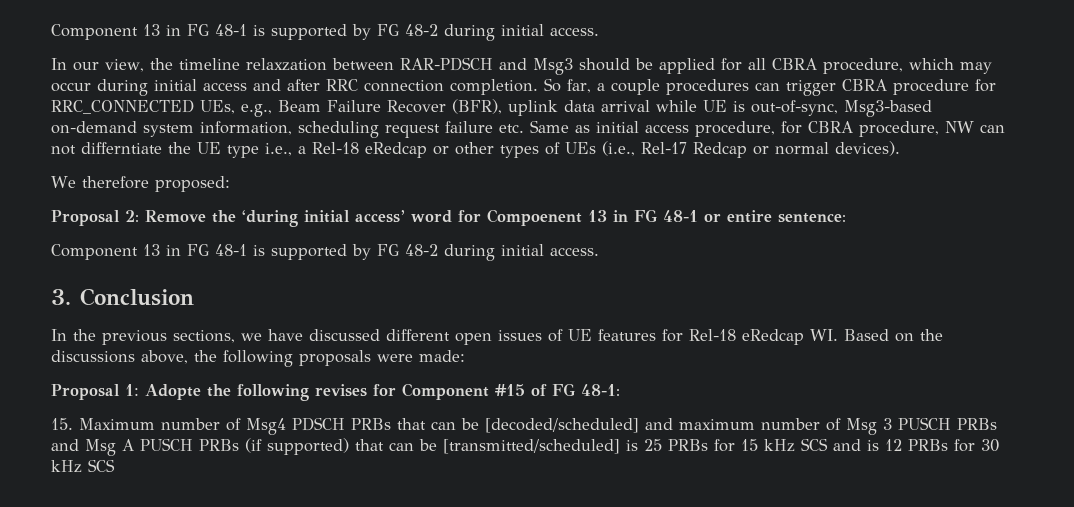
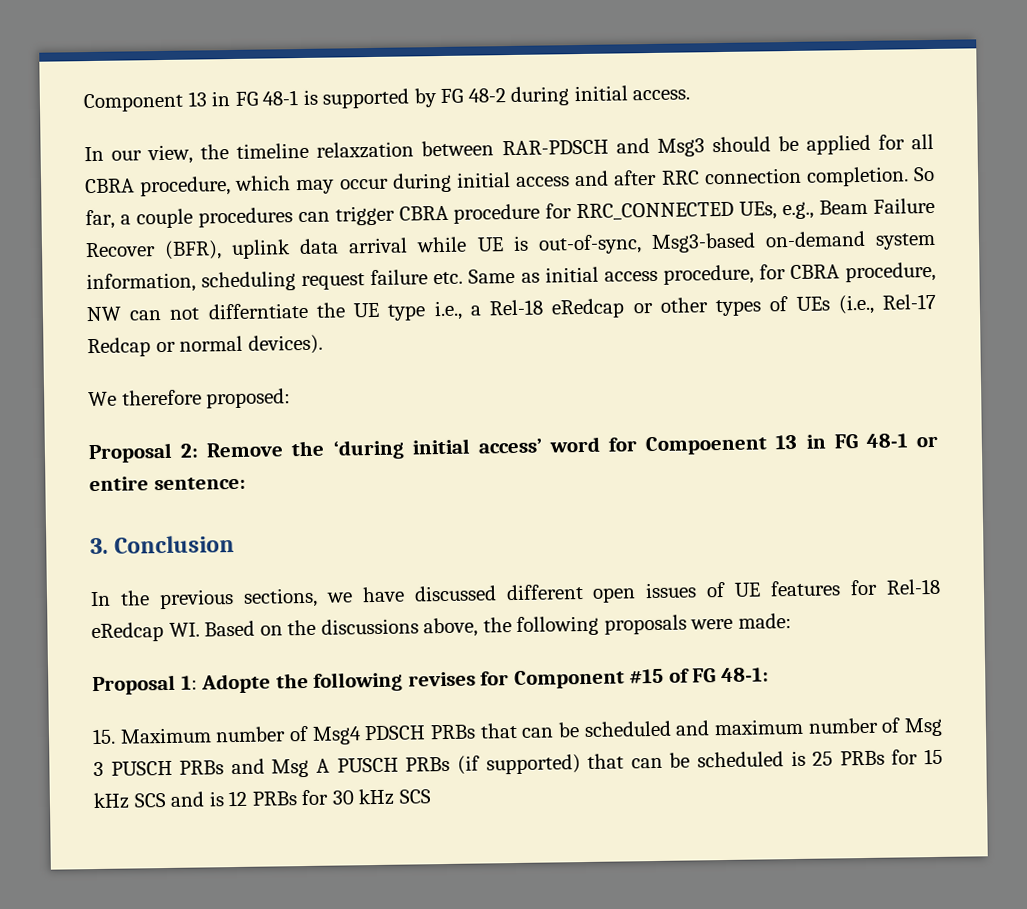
[51,244,599,261] // Component 13 in FG 48-1 is supported by FG 48-2 during initial access. -> (246, 483) none
[485,418,639,433] [decoded/scheduled] -> [583,720,672,738] scheduled
[443,439,620,454] [transmitted/scheduled] -> [696,751,784,768] scheduled

